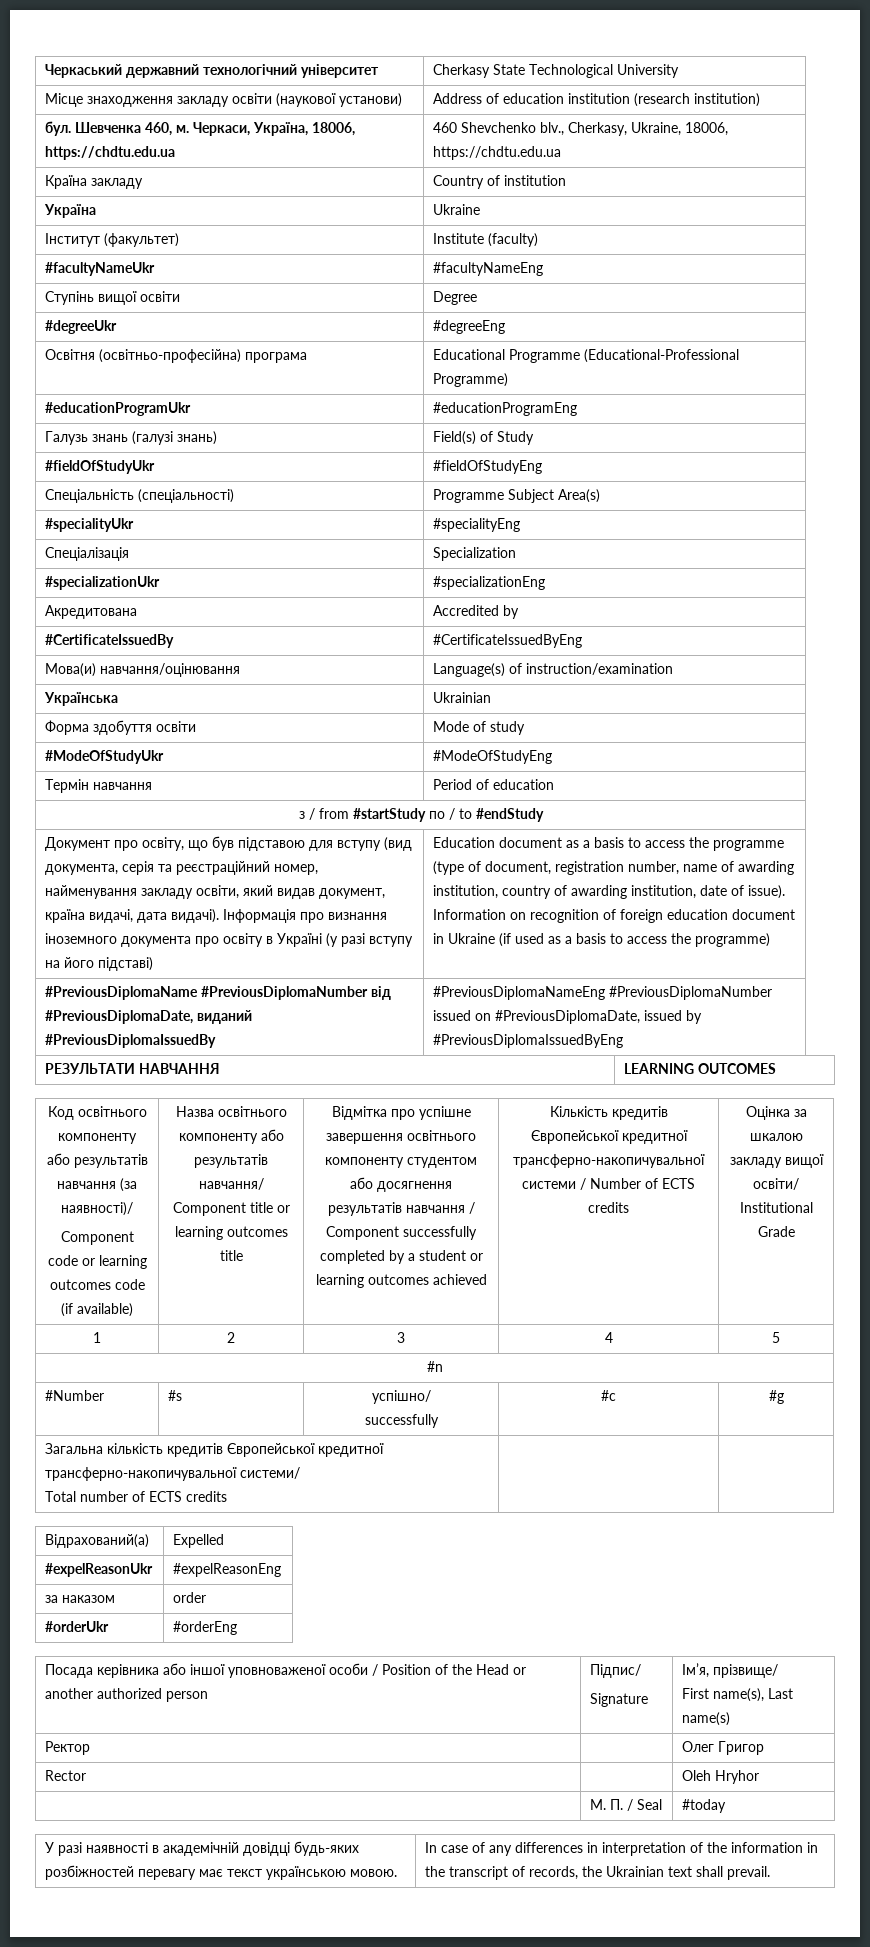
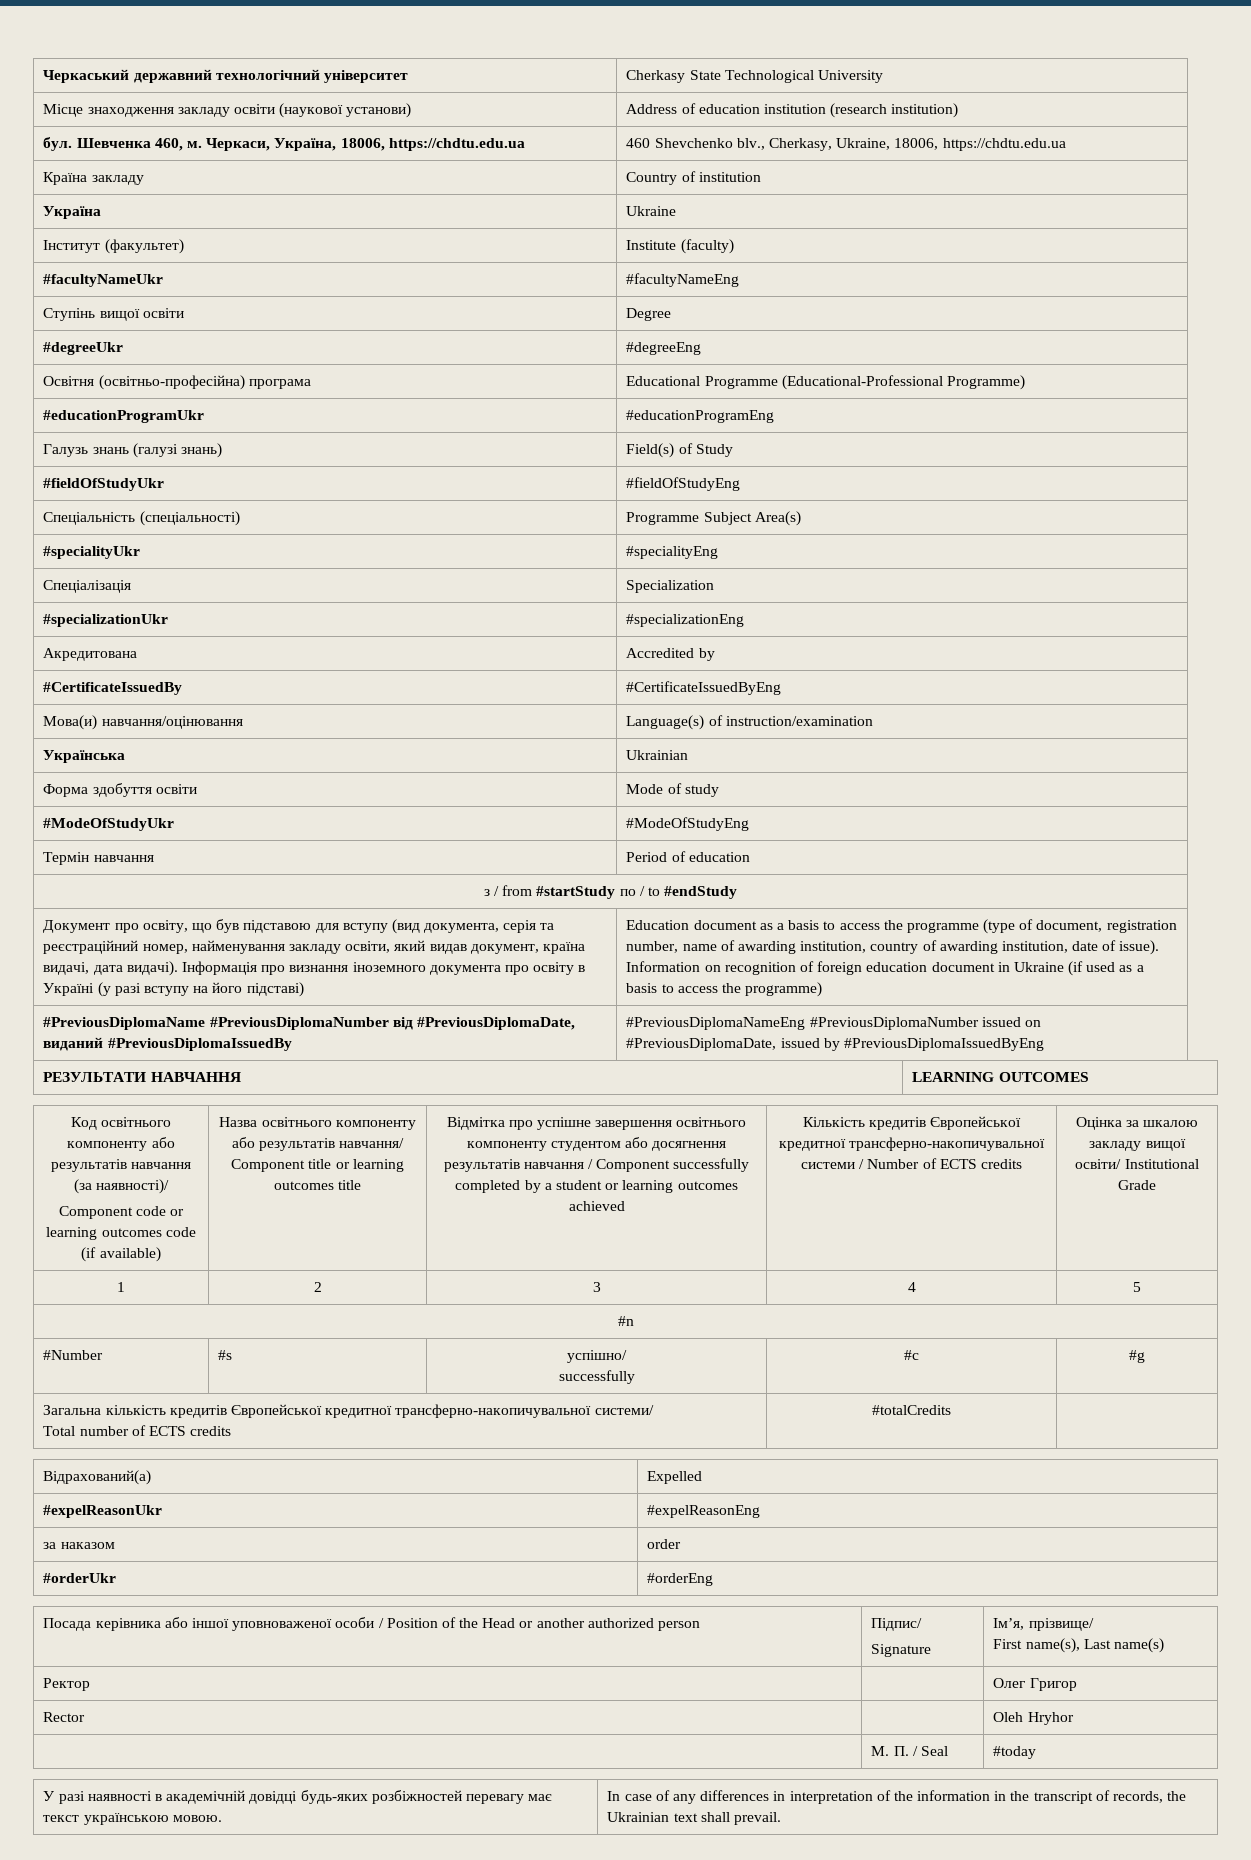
(228, 1496) none -> [871,1405,951,1415] #totalCredits

